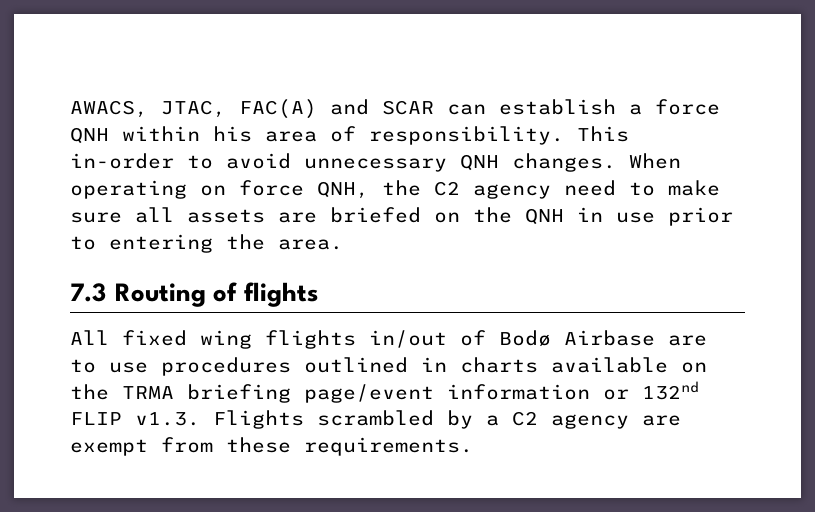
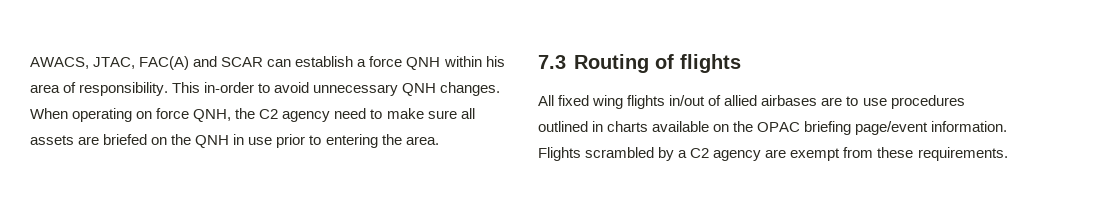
[499,330,655,346] Bodø Airbase -> [724,95,818,106] allied airbases
[122,386,174,399] TRMA -> [757,122,801,132] OPAC
[447,381,699,400] [70,412,200,426] information or 132nd FLIP v1.3. -> [931,121,1008,132] information.

